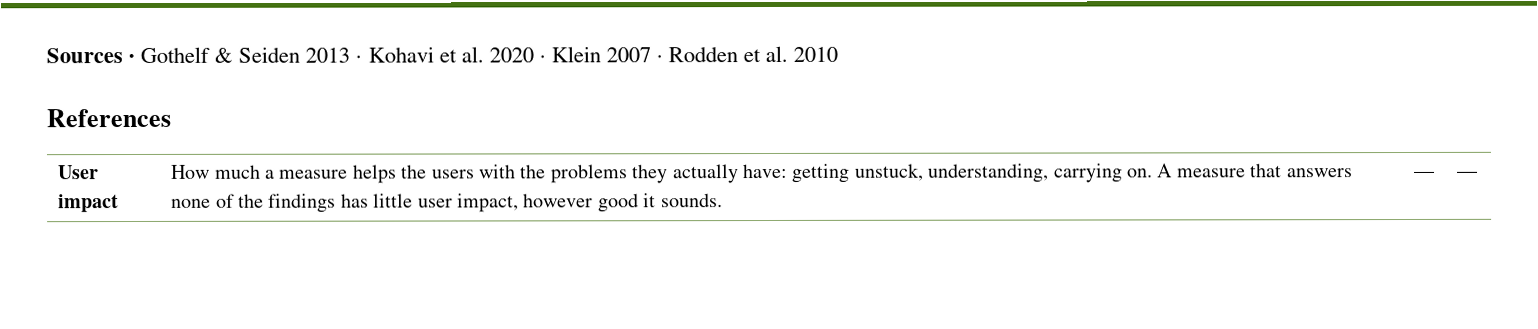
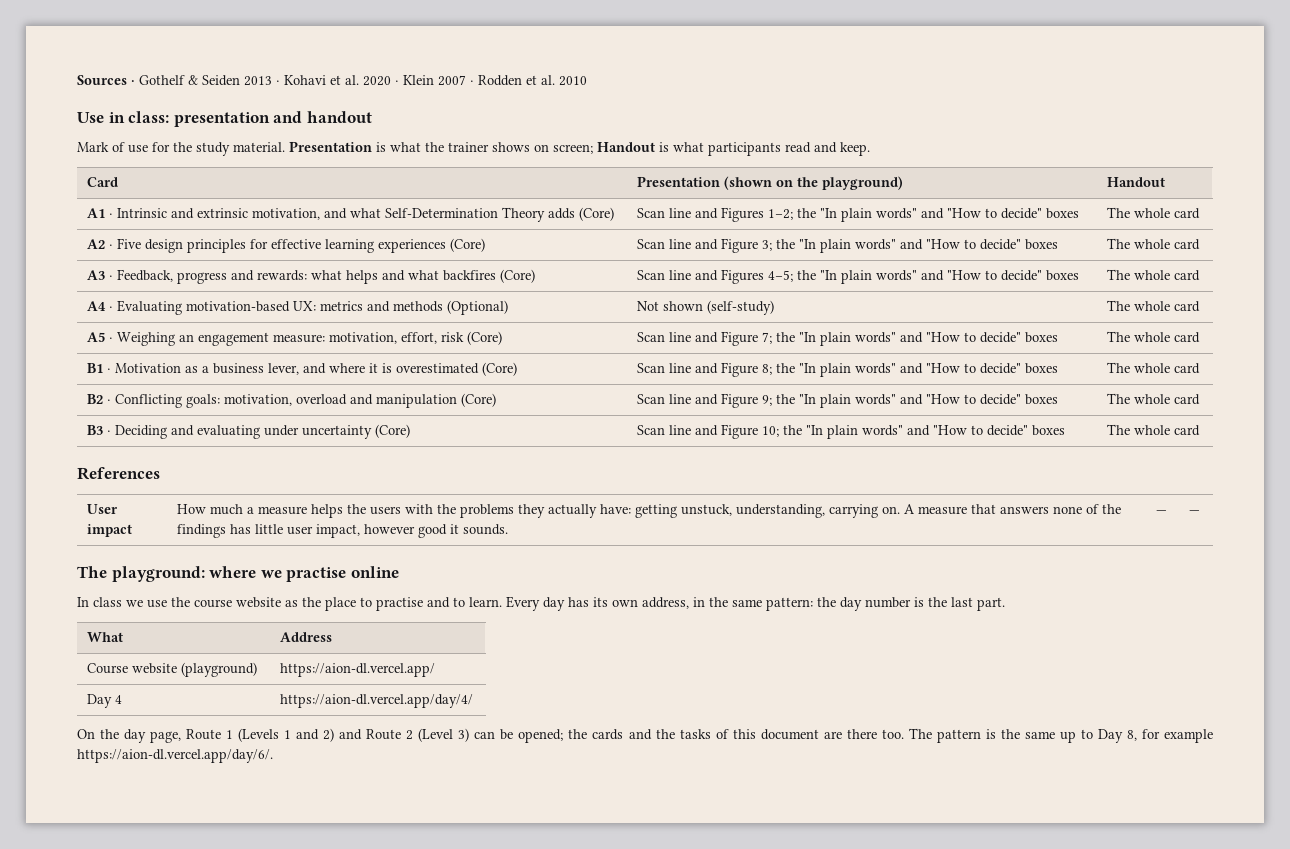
(839, 54) none -> [77,111,372,127] [77,141,870,156] [87,177,119,187] [637,176,904,190] [1107,177,1166,187] [87,207,615,222] [637,207,1080,222] [1107,207,1201,219] [87,238,486,253] [637,238,1059,253] [1107,238,1201,250] [87,269,536,284] [637,269,1080,284] [1107,269,1201,281] [87,300,509,315] [637,300,775,315] [1107,300,1201,312] [87,331,503,346] [637,331,1059,346] [1107,331,1201,343] [87,362,518,376] [637,362,1059,377] [1107,362,1201,374] [87,393,497,408] [637,393,1059,408] [1107,393,1201,405] [87,424,411,439] [637,424,1066,439] [1107,424,1201,436] // Use in class: presentation and handout // Mark of use for the study material. Presentation is what the trainer shows on screen; Handout is what participants read and keep. // Card | Presentation (shown on the playground) | Handout // A1 · Intrinsic and extrinsic motivation, and what Self-Determination Theory adds (Core) | Scan line and Figures 1–2; the "In plain words" and "How to decide" boxes | The whole card // A2 · Five design principles for effective learning experiences (Core) | Scan line and Figure 3; the "In plain words" and "How to decide" boxes | The whole card // A3 · Feedback, progress and rewards: what helps and what backfires (Core) | Scan line and Figures 4–5; the "In plain words" and "How to decide" boxes | The whole card // A4 · Evaluating motivation-based UX: metrics and methods (Optional) | Not shown (self-study) | The whole card // A5 · Weighing an engagement measure: motivation, effort, risk (Core) | Scan line and Figure 7; the "In plain words" and "How to decide" boxes | The whole card // B1 · Motivation as a business lever, and where it is overestimated (Core) | Scan line and Figure 8; the "In plain words" and "How to decide" boxes | The whole card // B2 · Conflicting goals: motivation, overload and manipulation (Core) | Scan line and Figure 9; the "In plain words" and "How to decide" boxes | The whole card // B3 · Deciding and evaluating under uncertainty (Core) | Scan line and Figure 10; the "In plain words" and "How to decide" boxes | The whole card
(1479, 174) none -> [77,566,399,582] [77,596,1005,611] [87,632,124,642] [280,632,333,642] [87,662,258,677] [280,663,436,677] [87,694,123,708] [280,694,474,708] [77,728,1213,743] [77,749,273,763] // The playground: where we practise online // In class we use the course website as the place to practise and to learn. Every day has its own address, in the same pattern: the day number is the last part. // What | Address // Course website (playground) | https://aion-dl.vercel.app/ // Day 4 | https://aion-dl.vercel.app/day/4/ // On the day page, Route 1 (Levels 1 and 2) and Route 2 (Level 3) can be opened; the cards and the tasks of this document are there too. The pattern is the same up to Day 8, for example https://aion-dl.vercel.app/day/6/.

